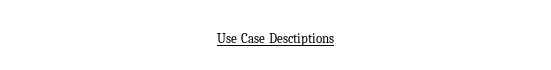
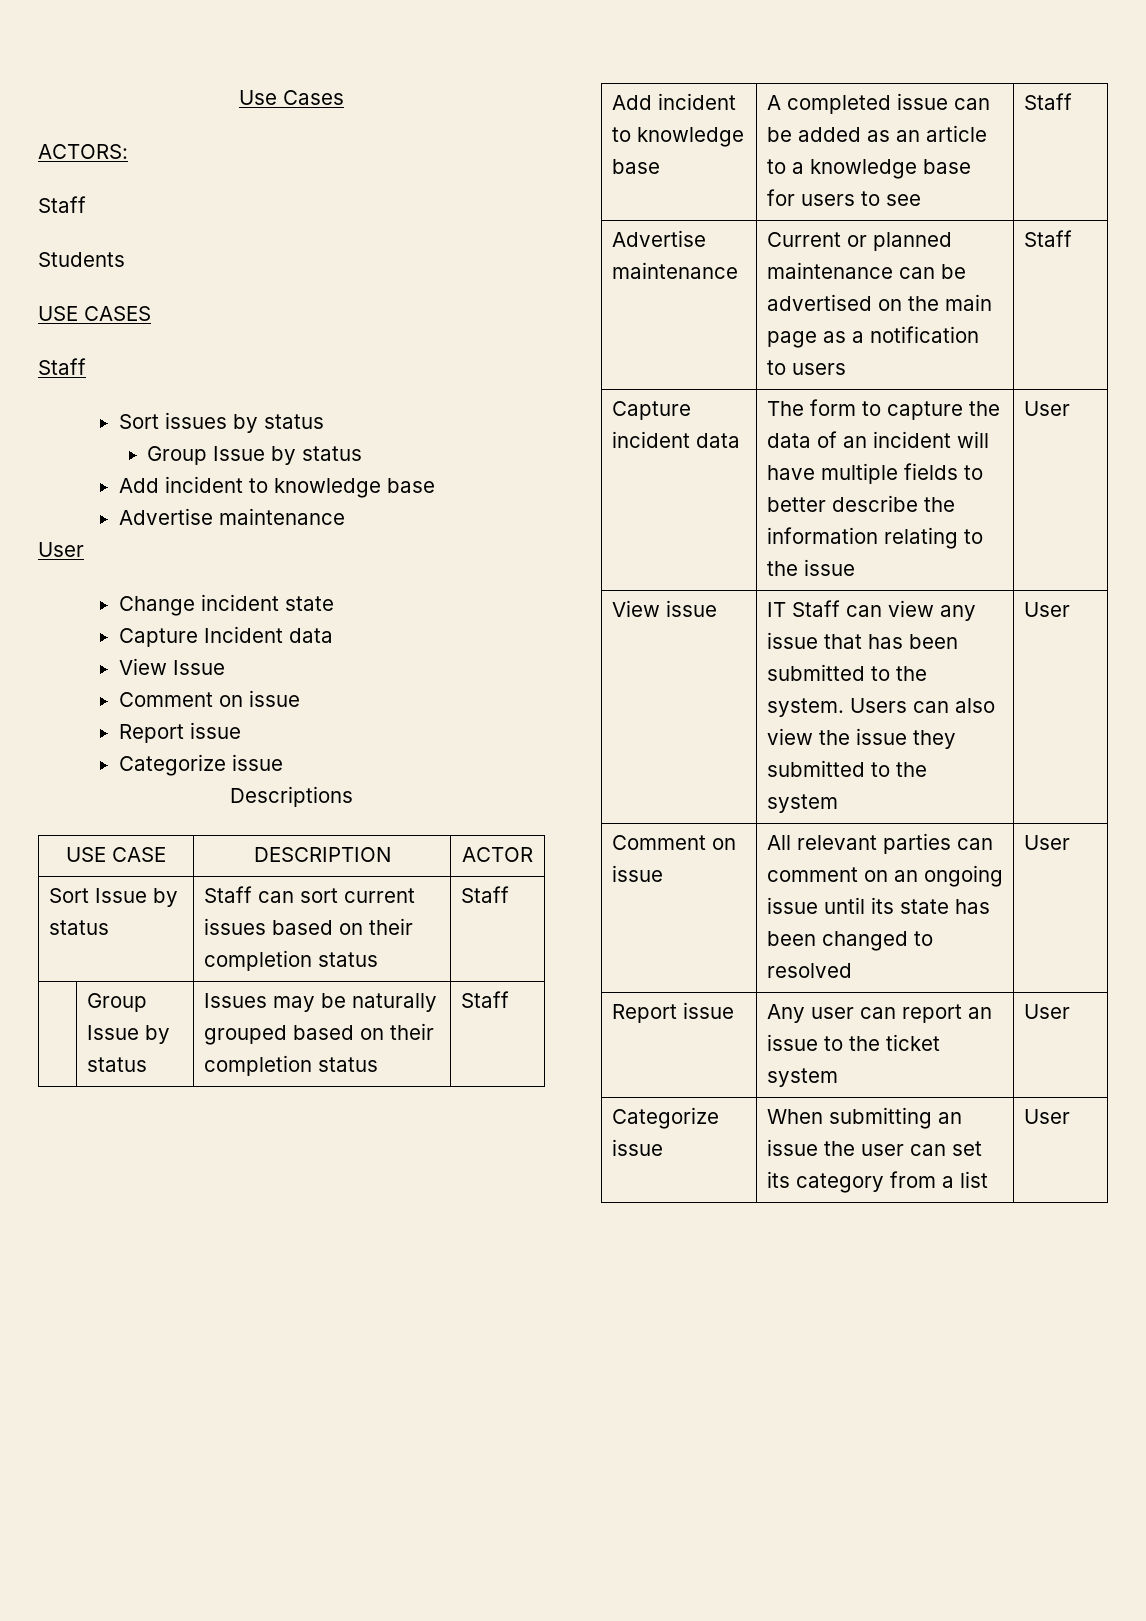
[241,33,334,46] Case Desctiptions -> [283,90,344,105] [38,144,128,159] [38,196,86,213] [38,252,125,267] [38,306,151,321] [38,358,86,375] [118,412,324,433] [147,446,363,465] [118,476,435,498] [118,508,345,525] [38,542,84,557] [118,594,334,616] [118,626,333,647] [118,658,225,675] [118,690,300,707] [118,722,241,743] [118,754,283,776] [230,786,353,807] [66,847,166,862] [253,847,391,862] [462,847,533,862] [48,888,178,907] [48,920,109,935] [203,886,415,903] [203,918,413,935] [203,950,378,971] [460,886,509,903] [86,993,147,1012] [86,1025,170,1044] [86,1057,147,1072] [203,993,437,1012] [203,1023,434,1045] [203,1055,378,1076] [460,991,509,1008] [611,93,736,110] [611,127,744,147] [611,159,660,174] [766,93,990,114] [766,125,987,142] [766,159,971,179] [766,189,921,206] [1023,93,1072,110] [611,230,706,247] [611,262,738,279] [766,232,952,251] [766,262,966,279] [766,294,992,311] [766,326,979,348] [766,360,846,375] [1023,230,1072,247] [611,401,691,420] [611,431,740,448] [766,399,1000,420] [766,431,989,448] [766,463,983,484] [766,495,955,512] [766,527,983,549] [766,559,855,576] [1023,401,1070,416] [611,600,717,617] [766,600,976,621] [766,632,958,649] [766,664,927,681] [766,698,995,717] [766,728,956,749] [766,760,927,777] [766,794,838,813] [1023,602,1070,617] [611,835,736,850] [611,865,663,882] [766,833,993,854] [766,865,1003,887] [766,897,990,914] [766,931,933,951] [766,963,852,978] [1023,835,1070,850] [611,1002,734,1023] [766,1004,992,1023] [766,1034,940,1051] [766,1068,838,1087] [1023,1004,1070,1019] [611,1107,719,1129] [611,1139,663,1156] [766,1107,962,1129] [766,1139,982,1156] [766,1171,988,1193] [1023,1109,1070,1124] Cases // ACTORS: // Staff // Students // USE CASES // Staff // Sort issues by status // Group Issue by status // Add incident to knowledge base // Advertise maintenance // User // Change incident state // Capture Incident data // View Issue // Comment on issue // Report issue // Categorize issue // Descriptions // USE CASE | DESCRIPTION | ACTOR // Sort Issue by status | Staff can sort current issues based on their completion status | Staff // | Group Issue by status | Issues may be naturally grouped based on their completion status | Staff // Add incident to knowledge base | A completed issue can be added as an article to a knowledge base for users to see | Staff // Advertise maintenance | Current or planned maintenance can be advertised on the main page as a notification to users | Staff // Capture incident data | The form to capture the data of an incident will have multiple fields to better describe the information relating to the issue | User // View issue | IT Staff can view any issue that has been submitted to the system. Users can also view the issue they submitted to the system | User // Comment on issue | All relevant parties can comment on an ongoing issue until its state has been changed to resolved | User // Report issue | Any user can report an issue to the ticket system | User // Categorize issue | When submitting an issue the user can set its category from a list | User

